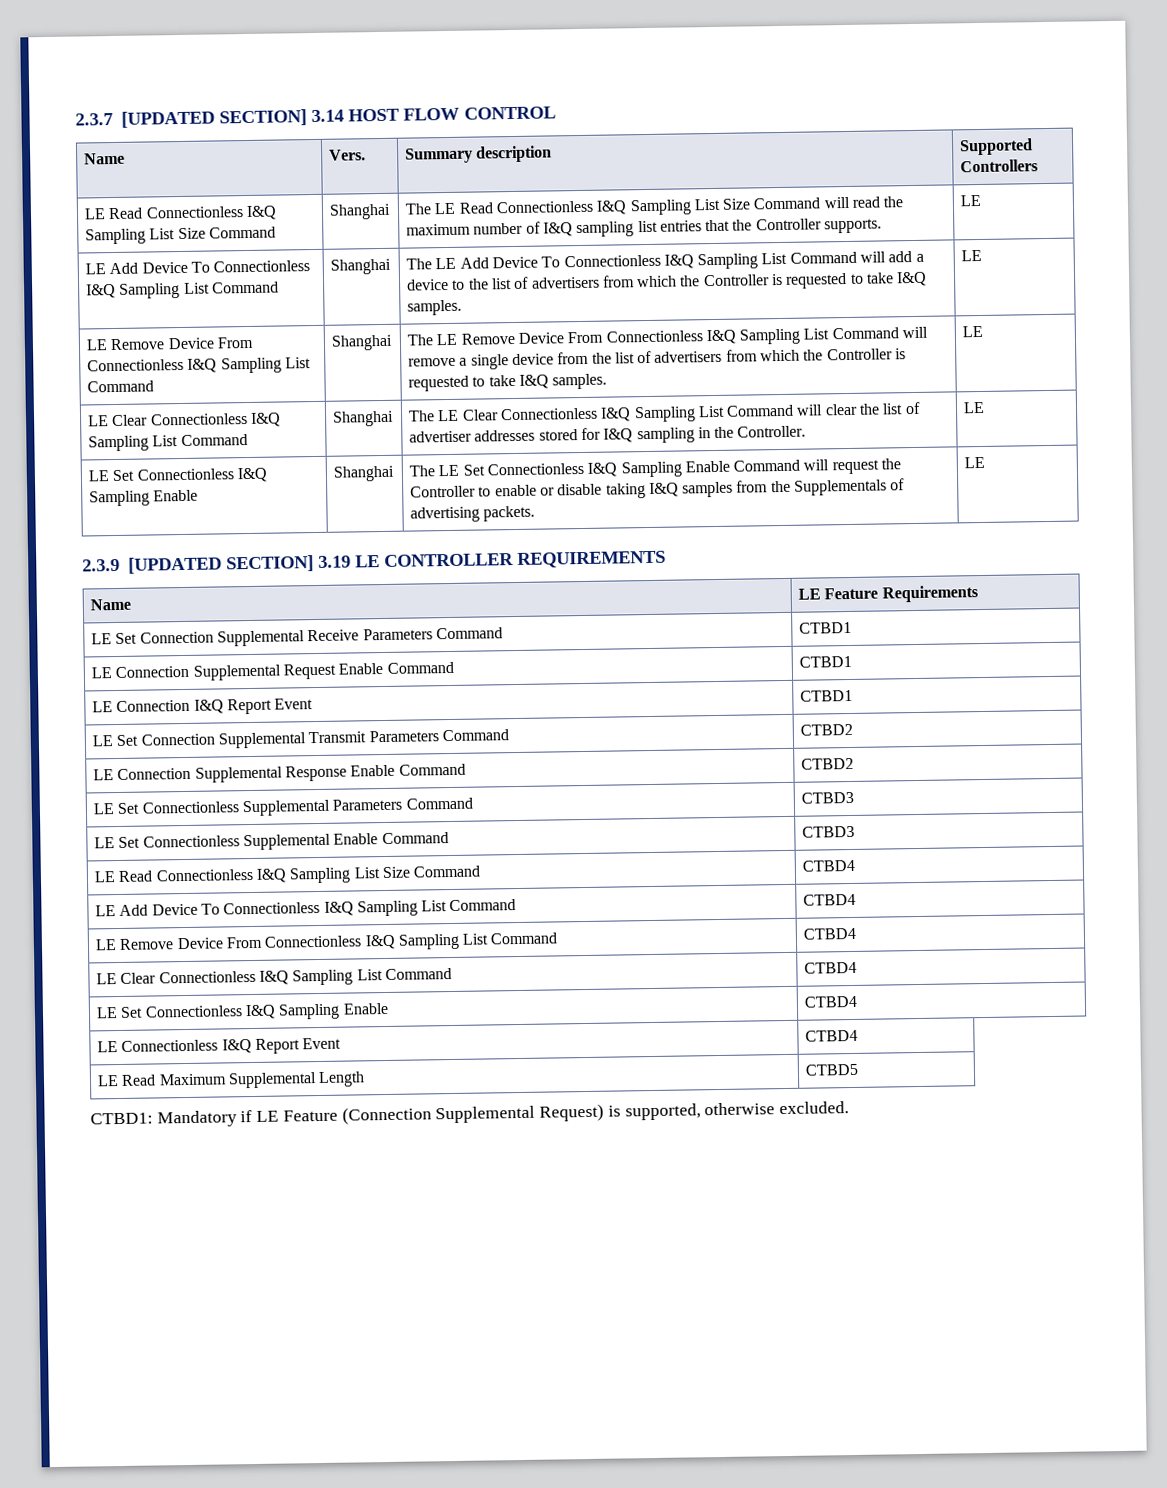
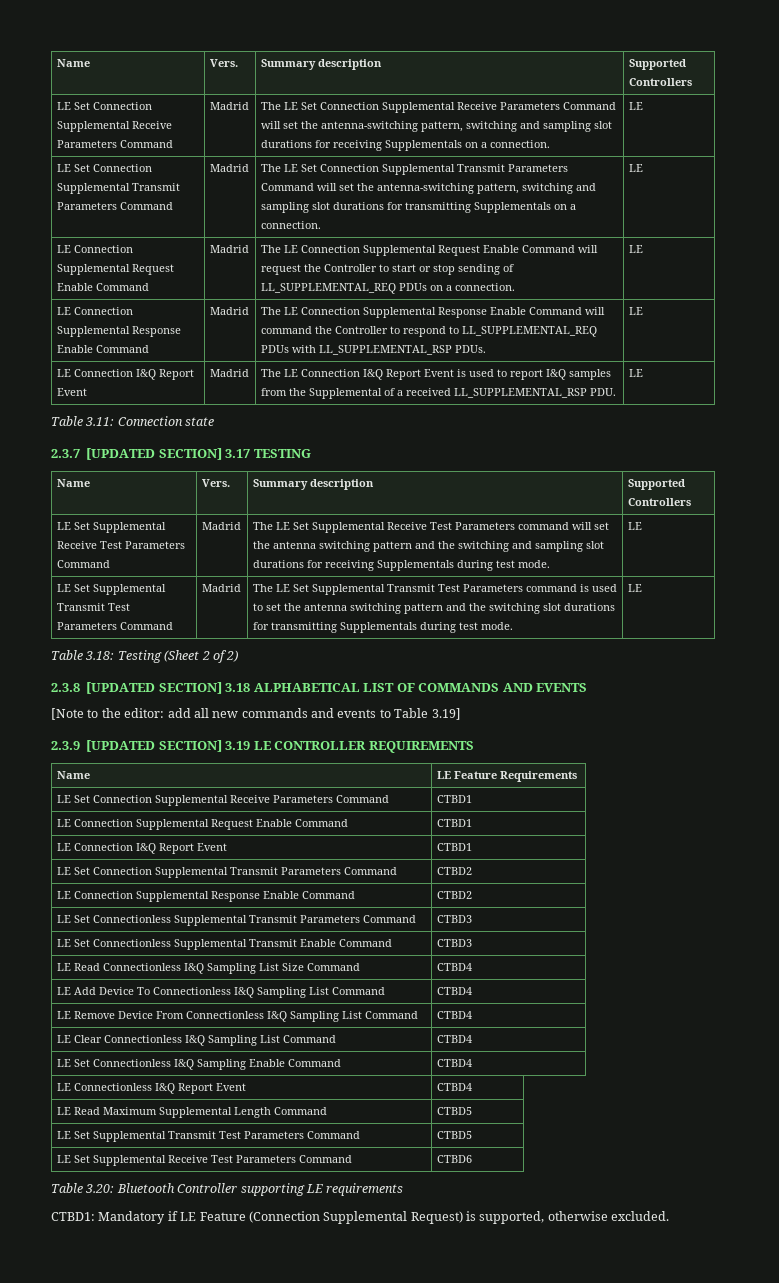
[75,106,556,128] [83,152,125,165] [328,149,366,161] [404,145,553,164] [958,138,1033,156] [959,159,1038,173] [83,205,277,221] [84,226,276,245] [328,203,391,220] [404,196,904,216] [405,218,883,238] [959,194,981,207] [84,260,311,275] [85,281,279,299] [329,258,391,275] [405,251,924,270] [406,271,928,291] [406,299,462,316] [960,249,982,262] [85,336,254,351] [86,357,311,374] [86,380,154,393] [330,334,393,351] [406,326,929,346] [407,348,907,370] [407,373,608,392] [961,325,983,338] [87,412,281,427] [87,434,248,452] [331,410,394,427] [407,401,921,423] [408,425,807,444] [962,401,985,414] [87,467,268,483] [88,489,199,507] [332,465,395,482] [408,458,902,478] [409,478,906,499] [409,505,536,523] [963,456,985,469] 2.3.7 [UPDATED SECTION] 3.14 HOST FLOW CONTROL // Name | Vers. | Summary description | Supported Controllers // LE Read Connectionless I&Q Sampling List Size Command | Shanghai | The LE Read Connectionless I&Q Sampling List Size Command will read the maximum number of I&Q sampling list entries that the Controller supports. | LE // LE Add Device To Connectionless I&Q Sampling List Command | Shanghai | The LE Add Device To Connectionless I&Q Sampling List Command will add a device to the list of advertisers from which the Controller is requested to take I&Q samples. | LE // LE Remove Device From Connectionless I&Q Sampling List Command | Shanghai | The LE Remove Device From Connectionless I&Q Sampling List Command will remove a single device from the list of advertisers from which the Controller is requested to take I&Q samples. | LE // LE Clear Connectionless I&Q Sampling List Command | Shanghai | The LE Clear Connectionless I&Q Sampling List Command will clear the list of advertiser addresses stored for I&Q sampling in the Controller. | LE // LE Set Connectionless I&Q Sampling Enable | Shanghai | The LE Set Connectionless I&Q Sampling Enable Command will request the Controller to enable or disable taking I&Q samples from the Supplementals of advertising packets. | LE -> [56,59,90,67] [209,59,238,67] [260,59,382,70] [628,59,686,70] [628,78,692,86] [56,102,152,110] [56,121,172,132] [56,140,173,148] [209,102,249,110] [260,102,616,113] [260,121,612,132] [260,140,550,151] [628,102,643,110] [56,164,152,172] [56,183,180,194] [56,202,173,210] [209,164,249,172] [260,164,568,175] [260,183,596,194] [260,202,576,213] [260,221,321,229] [628,164,643,172] [56,245,133,253] [56,264,174,275] [56,283,149,291] [209,245,249,253] [260,245,598,256] [260,264,514,275] [260,283,515,294] [628,245,643,253] [56,307,133,315] [56,326,181,337] [56,345,149,353] [209,307,249,315] [260,307,605,318] [260,326,597,337] [260,345,486,355] [628,307,643,315] [56,369,194,380] [56,388,87,396] [209,369,249,377] [260,369,611,380] [260,388,616,399] [628,369,643,377] [51,416,215,426] [51,448,311,460] [56,479,90,487] [201,479,230,487] [252,479,374,490] [627,479,685,490] [627,498,691,506] [56,522,166,533] [56,541,185,549] [56,560,110,568] [201,522,241,530] [252,522,609,533] [252,541,604,552] [252,560,550,571] [627,522,642,530] [56,584,166,595] [56,603,130,611] [56,622,173,630] [201,584,241,592] [252,584,617,595] [252,603,615,614] [252,622,513,633] [627,584,642,592] [51,650,239,663] [51,682,588,694] [51,708,461,720] Name | Vers. | Summary description | Supported Controllers // LE Set Connection Supplemental Receive Parameters Command | Madrid | The LE Set Connection Supplemental Receive Parameters Command will set the antenna-switching pattern, switching and sampling slot durations for receiving Supplementals on a connection. | LE // LE Set Connection Supplemental Transmit Parameters Command | Madrid | The LE Set Connection Supplemental Transmit Parameters Command will set the antenna-switching pattern, switching and sampling slot durations for transmitting Supplementals on a connection. | LE // LE Connection Supplemental Request Enable Command | Madrid | The LE Connection Supplemental Request Enable Command will request the Controller to start or stop sending of LL_SUPPLEMENTAL_REQ PDUs on a connection. | LE // LE Connection Supplemental Response Enable Command | Madrid | The LE Connection Supplemental Response Enable Command will command the Controller to respond to LL_SUPPLEMENTAL_REQ PDUs with LL_SUPPLEMENTAL_RSP PDUs. | LE // LE Connection I&Q Report Event | Madrid | The LE Connection I&Q Report Event is used to report I&Q samples from the Supplemental of a received LL_SUPPLEMENTAL_RSP PDU. | LE // Table 3.11: Connection state // 2.3.7 [UPDATED SECTION] 3.17 TESTING // Name | Vers. | Summary description | Supported Controllers // LE Set Supplemental Receive Test Parameters Command | Madrid | The LE Set Supplemental Receive Test Parameters command will set the antenna switching pattern and the switching and sampling slot durations for receiving Supplementals during test mode. | LE // LE Set Supplemental Transmit Test Parameters Command | Madrid | The LE Set Supplemental Transmit Test Parameters command is used to set the antenna switching pattern and the switching slot durations for transmitting Supplementals during test mode. | LE // Table 3.18: Testing (Sheet 2 of 2) // 2.3.8 [UPDATED SECTION] 3.18 ALPHABETICAL LIST OF COMMANDS AND EVENTS // [Note to the editor: add all new commands and events to Table 3.19]
(331, 808) none -> [248,915,297,923] Transmit
(331, 842) none -> [248,939,297,947] Transmit
(389, 1008) none -> [287,1059,341,1067] Command
[804,1063,858,1076] | CTBD5 -> [273,1107,327,1115] [436,1107,472,1115] [56,1131,360,1142] [436,1131,472,1139] [56,1155,352,1166] [436,1155,472,1163] [51,1183,404,1196] Command | CTBD5 // LE Set Supplemental Transmit Test Parameters Command | CTBD5 // LE Set Supplemental Receive Test Parameters Command | CTBD6 // Table 3.20: Bluetooth Controller supporting LE requirements

